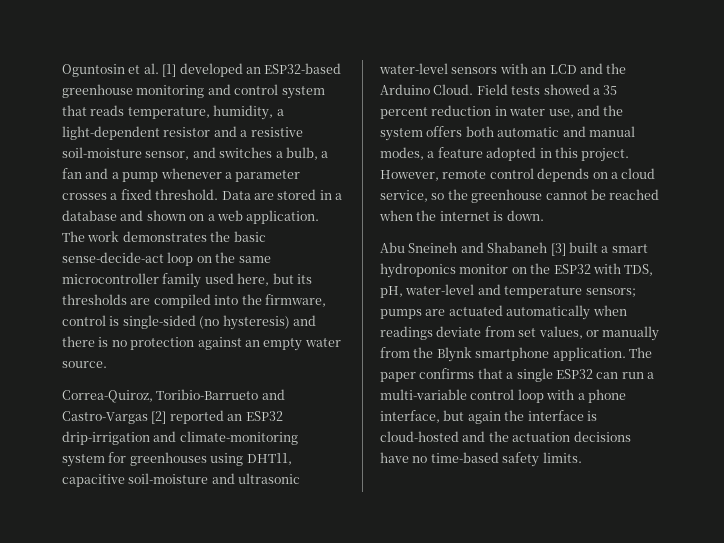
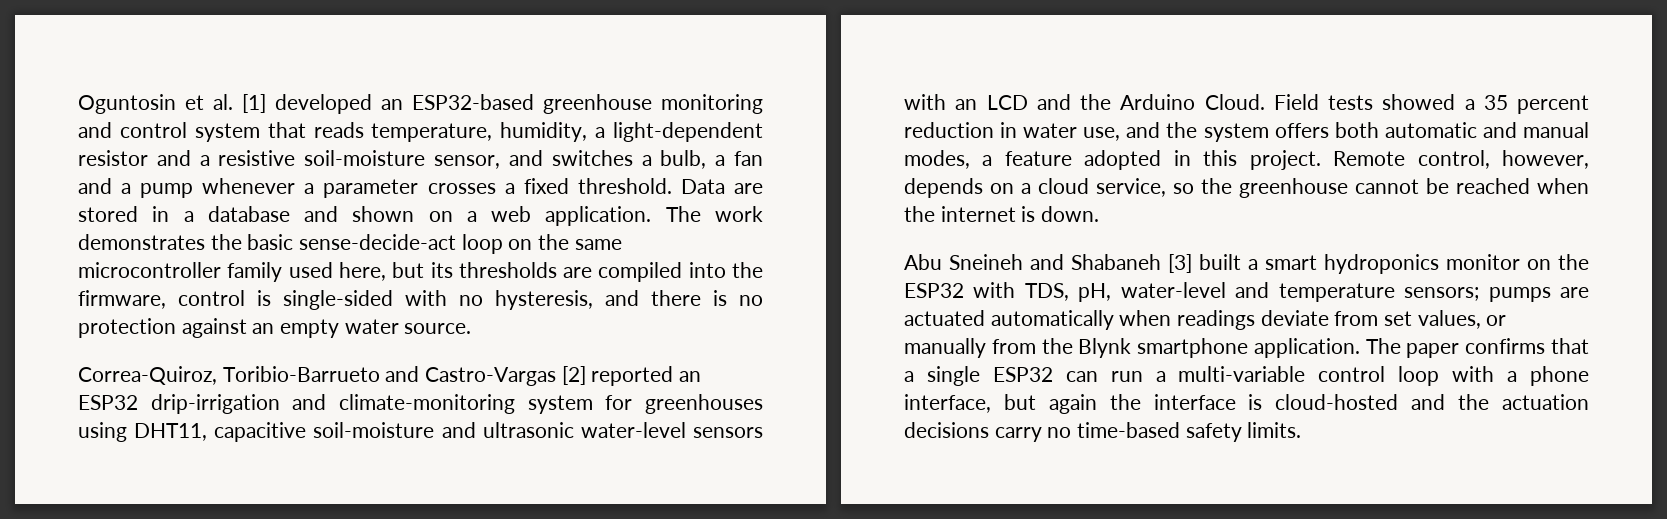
[199,315,290,330] (no hysteresis) -> [405,290,593,310] with no hysteresis,
[380,168,534,181] However, remote control -> [1333,150,1589,169] Remote control, however,
[380,452,409,463] have -> [994,427,1042,442] carry

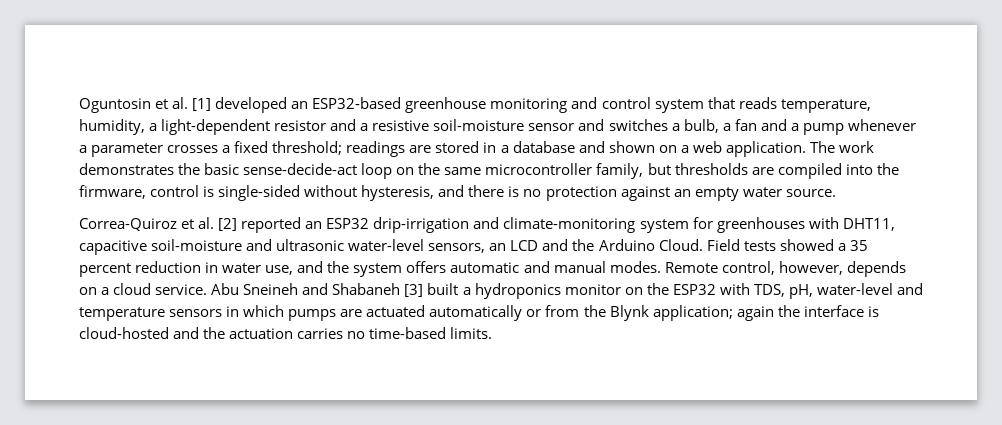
[434,155,501,169] sensor, -> [528,123,575,131] sensor
[577,178,725,194] threshold. Data -> [272,141,406,157] threshold; readings
[227,262,453,282] family used here, but its -> [596,163,671,179] family, but
[405,290,483,306] with no -> [304,185,358,197] without
[78,366,557,386] Correa-Quiroz, Toribio-Barrueto and Castro-Vargas -> [79,217,215,231] Correa-Quiroz et al.
[78,422,127,442] using -> [808,217,839,229] with
[692,427,763,438] [904,94,946,110] sensors with -> [428,243,486,253] sensors,
[1334,122,1379,138] both -> (447, 267) none
[904,150,1321,170] modes, a feature adopted in this project. -> [609,261,661,273] modes.
[1096,178,1589,198] [904,206,1100,222] service, so the greenhouse cannot be reached when the internet is down. // -> [155,284,208,295] service.
[1265,255,1317,270] smart -> (471, 291) none
[1404,287,1480,301] sensors; -> [169,305,285,317] sensors in which
[1119,310,1507,330] [904,338,1589,358] [904,366,1589,386] [904,394,1036,413] when readings deviate from set values, or manually from the Blynk smartphone application. The paper confirms that a single ESP32 can run a multi-variable control loop with a phone interface, but -> [526,305,733,321] or from the Blynk application;
[904,422,1042,442] decisions carry -> [297,328,344,339] carries
[1185,423,1242,442] safety -> (447, 333) none

